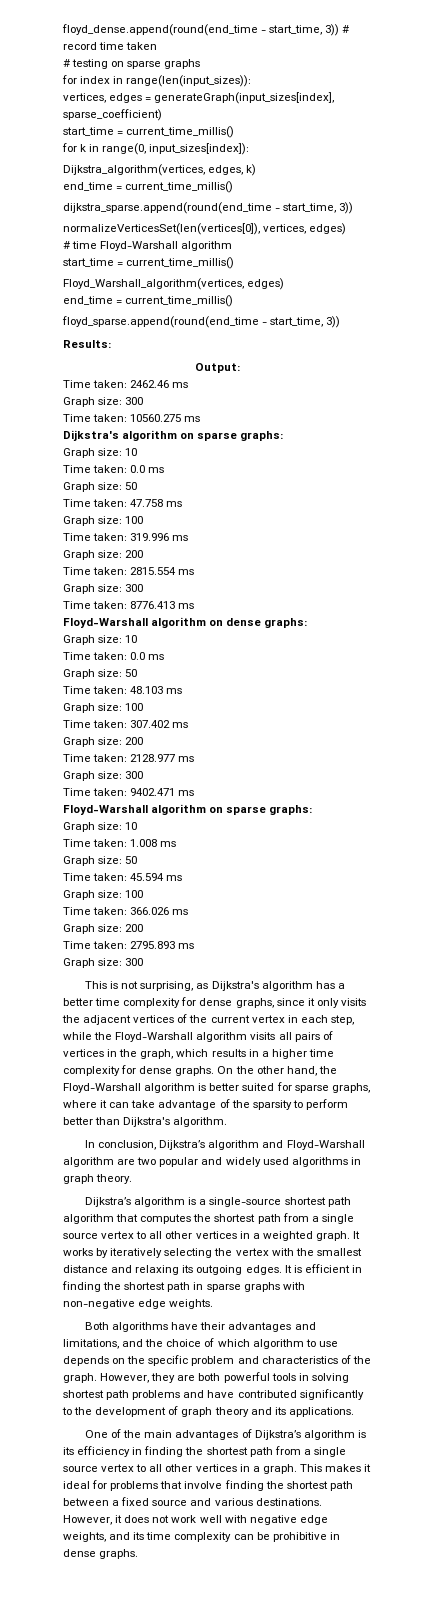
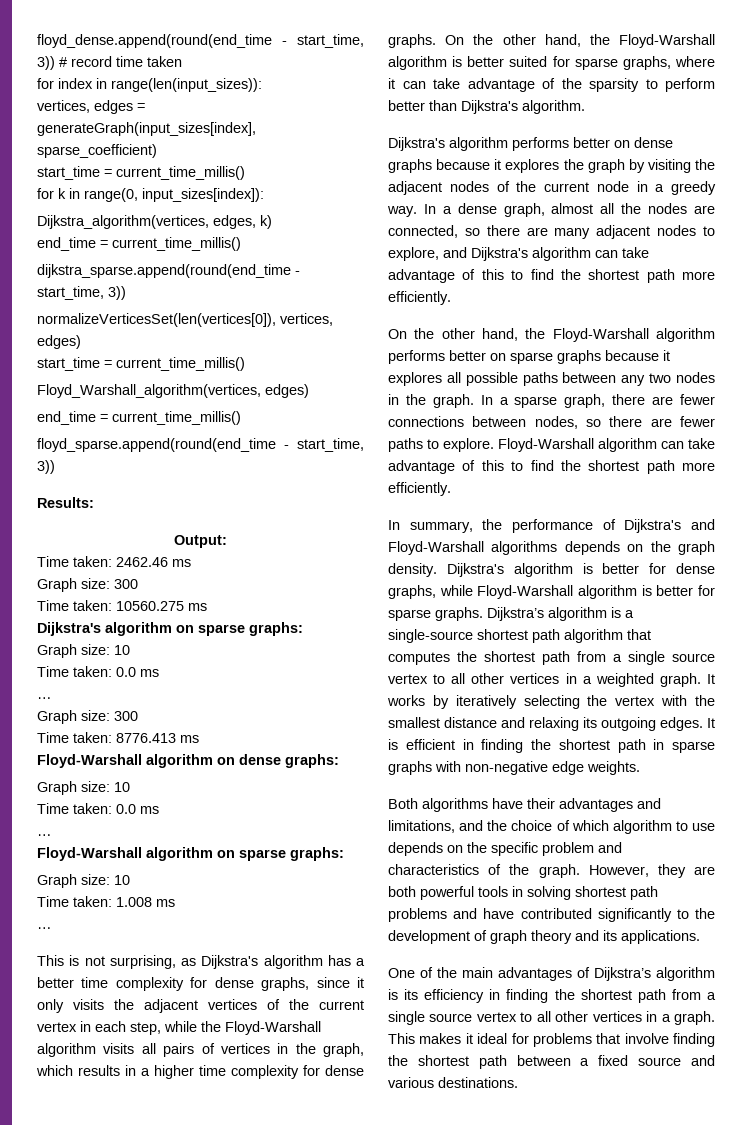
[63,59,201,69] // # testing on sparse graphs -> (182, 61) none
[63,241,233,251] // # time Floyd-Warshall algorithm -> (81, 342) none
[63,482,138,492] [63,499,183,507] [63,516,144,526] [63,533,189,541] [63,550,144,560] [63,567,195,575] Graph size: 50 // Time taken: 47.758 ms // Graph size: 100 // Time taken: 319.996 ms // Graph size: 200 // Time taken: 2815.554 ms -> [37,697,52,699] …
[63,669,138,679] [63,686,183,694] [63,703,144,713] [63,720,189,728] [63,737,144,747] [63,754,195,762] [63,771,144,781] [63,788,195,796] Graph size: 50 // Time taken: 48.103 ms // Graph size: 100 // Time taken: 307.402 ms // Graph size: 200 // Time taken: 2128.977 ms // Graph size: 300 // Time taken: 9402.471 ms -> [37,834,52,836] …
[63,856,138,866] [63,873,183,881] [63,890,144,900] [63,907,189,915] [63,924,144,934] [63,941,195,949] [63,958,144,968] Graph size: 50 // Time taken: 45.594 ms // Graph size: 100 // Time taken: 366.026 ms // Graph size: 200 // Time taken: 2795.893 ms // Graph size: 300 -> [37,927,52,929] …
[84,1140,365,1150] [63,1157,361,1167] [63,1174,133,1184] In conclusion, Dijkstra’s algorithm and Floyd-Warshall algorithm are two popular and widely used algorithms in graph theory. // -> [388,137,673,151] [388,159,715,173] [388,181,716,195] [387,203,715,217] [388,225,715,239] [388,247,649,261] [388,269,715,283] [388,291,451,305] [388,328,715,342] [388,350,670,364] [388,372,715,386] [388,394,715,408] [388,416,715,429] [388,438,715,452] [388,460,715,474] [388,482,451,496] [388,519,715,533] [388,541,715,555] [388,563,715,577] [388,585,715,599] [388,607,483,621] Dijkstra's algorithm performs better on dense graphs because it explores the graph by visiting the adjacent nodes of the current node in a greedy way. In a dense graph, almost all the nodes are connected, so there are many adjacent nodes to explore, and Dijkstra's algorithm can take advantage of this to find the shortest path more efficiently. // On the other hand, the Floyd-Warshall algorithm performs better on sparse graphs because it explores all possible paths between any two nodes in the graph. In a sparse graph, there are fewer connections between nodes, so there are fewer paths to explore. Floyd-Warshall algorithm can take advantage of this to find the shortest path more efficiently. // In summary, the performance of Dijkstra's and Floyd-Warshall algorithms depends on the graph density. Dijkstra's algorithm is better for dense graphs, while Floyd-Warshall algorithm is better for sparse graphs.
[63,1515,328,1525] [63,1532,340,1542] [63,1549,139,1559] However, it does not work well with negative edge weights, and its time complexity can be prohibitive in dense graphs. -> (518, 1082) none

